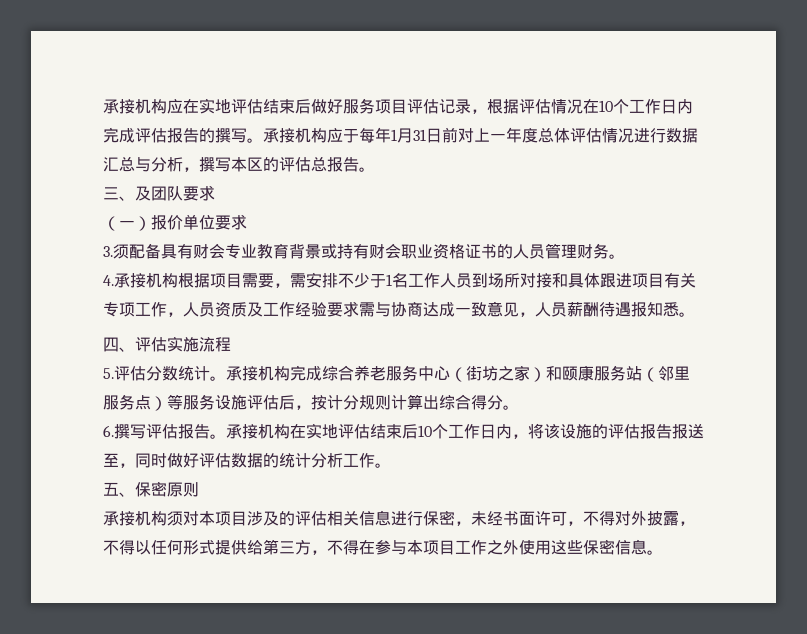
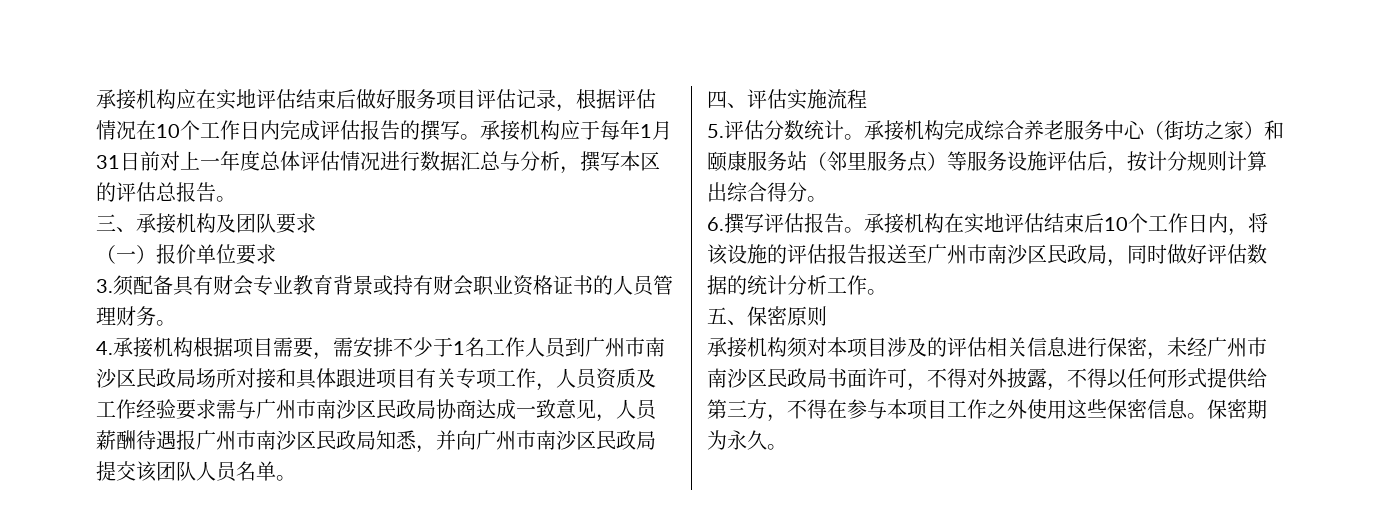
(135, 198) none -> [136,213,216,234] 承接机构
(488, 280) none -> [585,337,665,357] [96,368,196,388] 广州市南沙区民政局
(391, 309) none -> [256,399,436,419] 广州市南沙区民政局
[647,302,679,317] 知悉 -> [196,430,656,453] [96,461,276,482] 广州市南沙区民政局知悉，并向广州市南沙区民政局提交该团队人员名单
(119, 460) none -> [927,244,1107,264] 广州市南沙区民政局
(503, 518) none -> [1207,337,1267,357] [707,368,827,388] 广州市南沙区民政局
(663, 552) none -> [1207,399,1267,419] [707,430,787,450] 保密期为永久。

